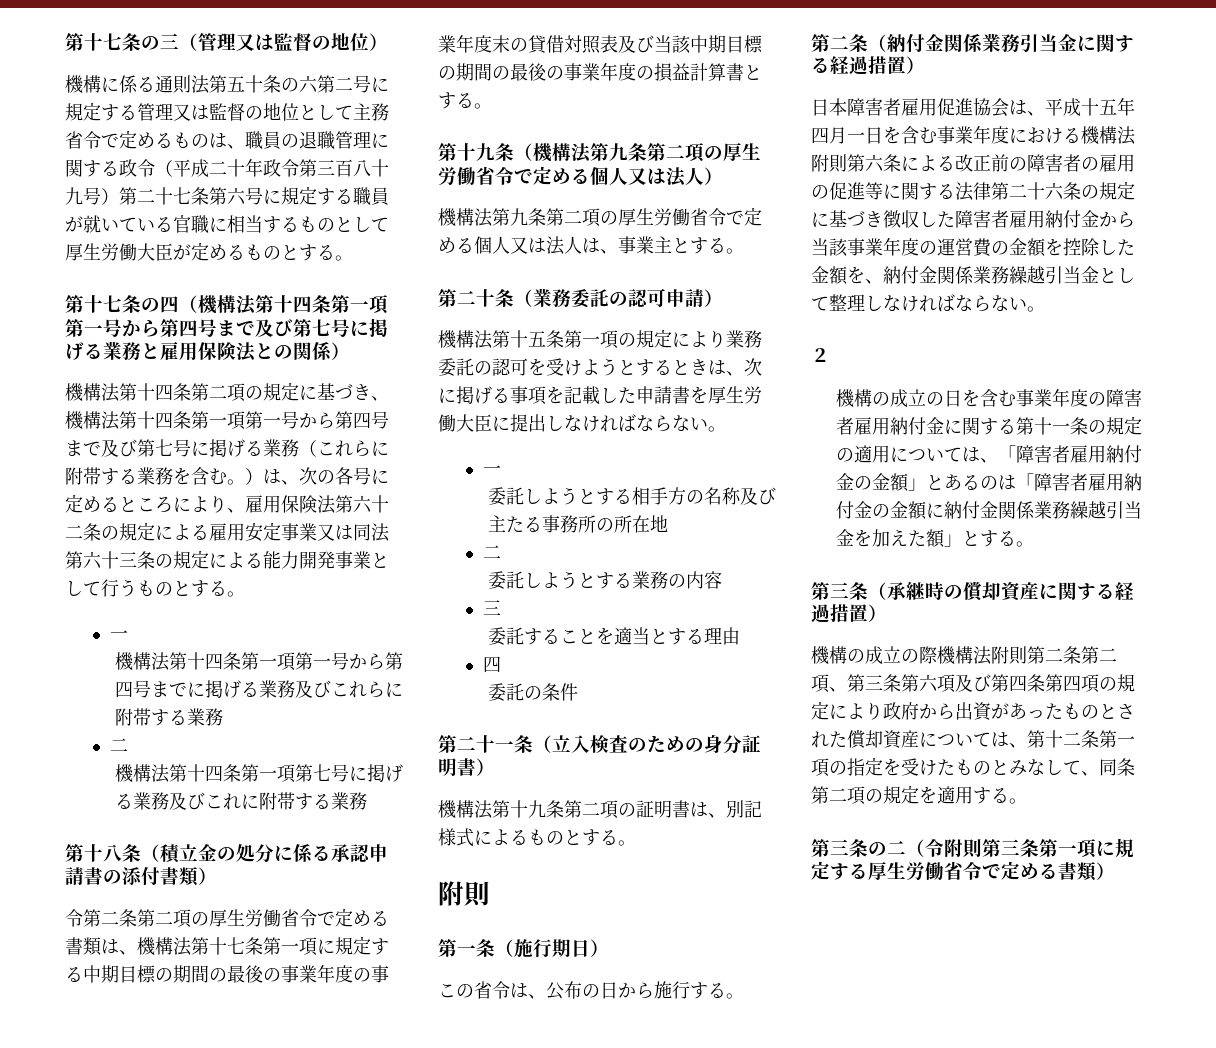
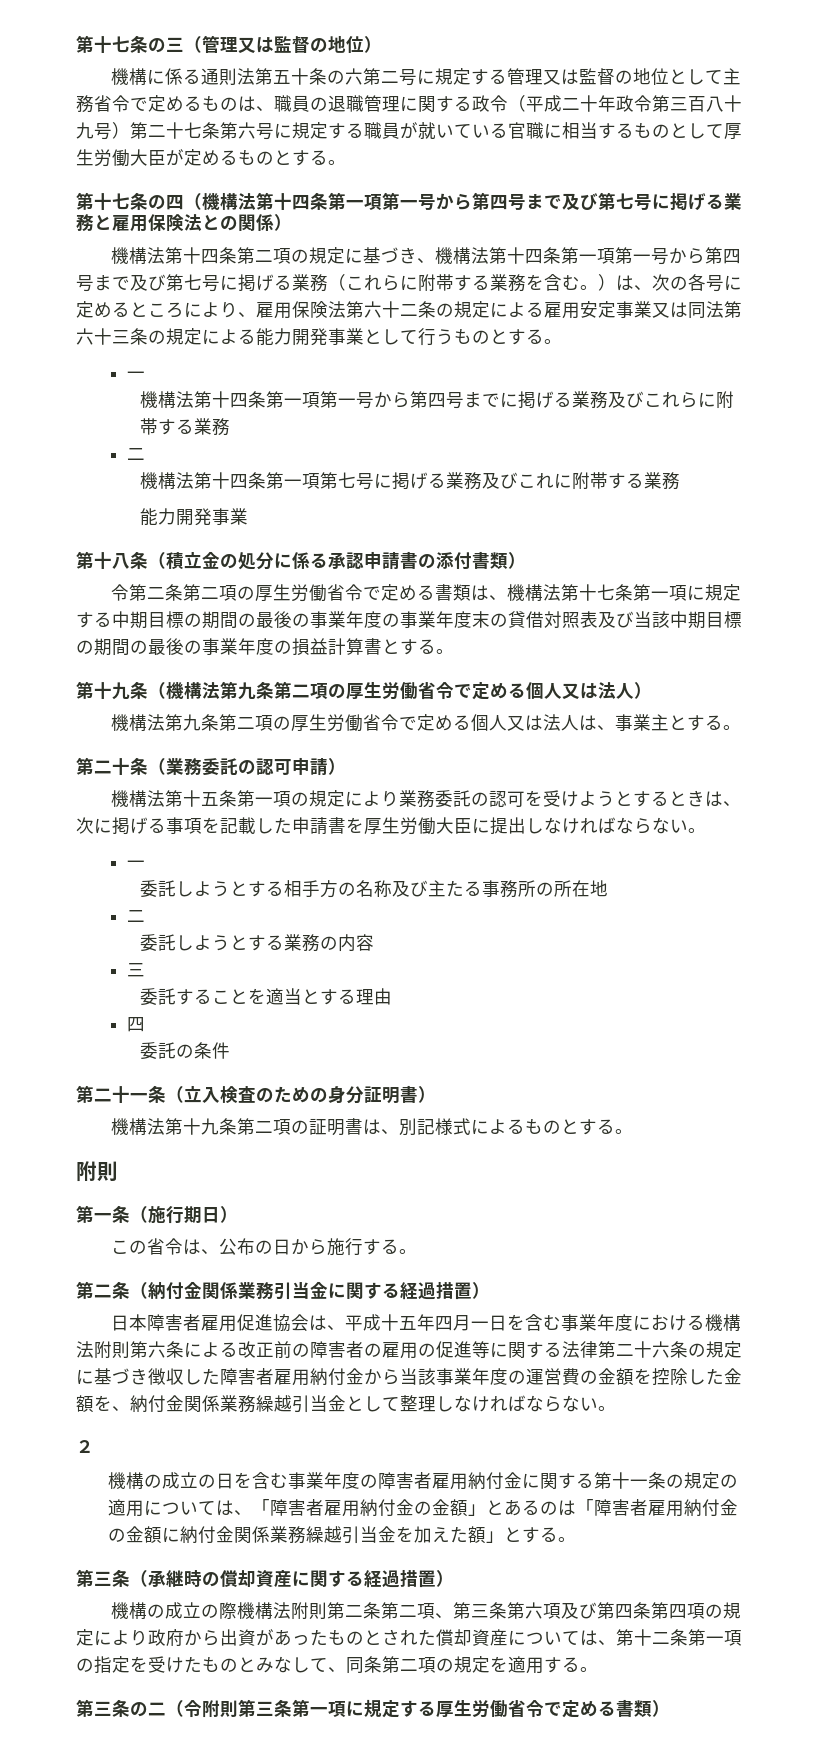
(367, 801) none -> [139,508,248,526] // 能力開発事業

